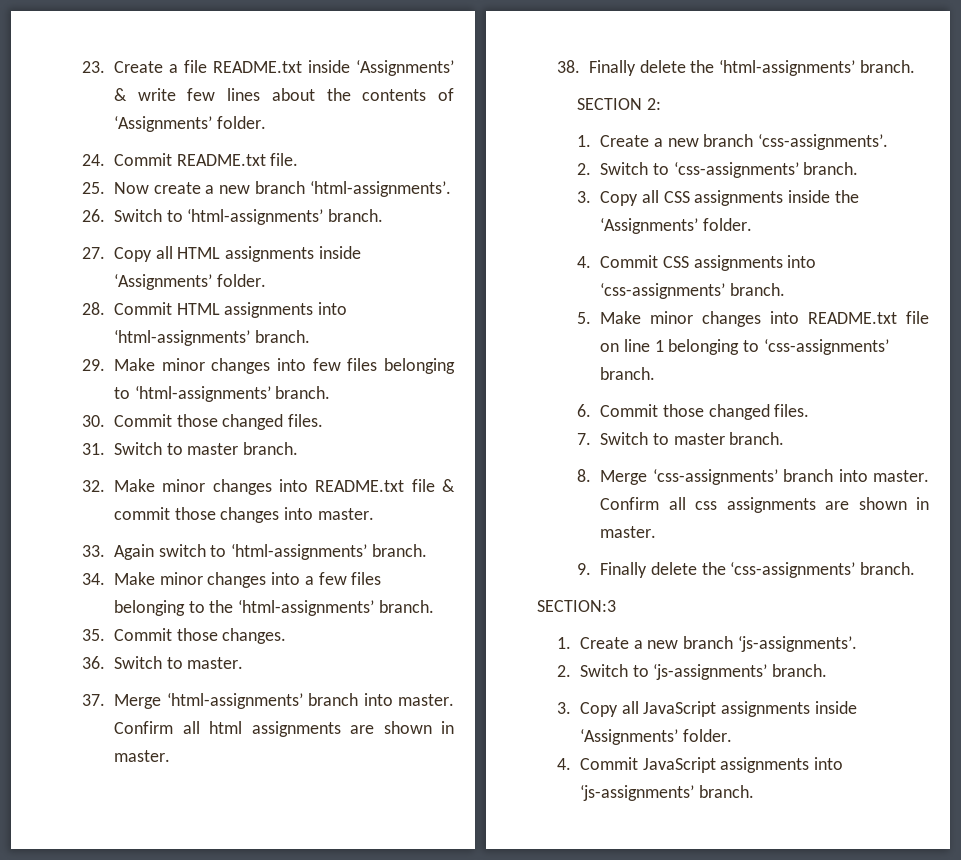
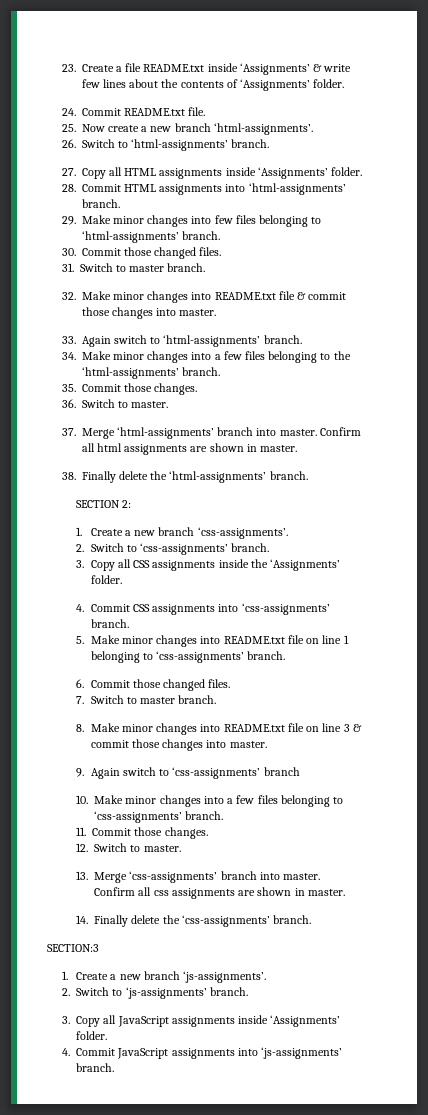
(592, 475) none -> [90,723,362,735] [90,739,267,751] [76,767,300,779] [76,795,344,807] [94,811,224,823] [76,827,208,839] [76,843,181,852] [76,871,89,880] Make minor changes into README.txt file on line 3 & commit those changes into master. // 9. Again switch to ‘css-assignments’ branch // 10. Make minor changes into a few files belonging to ‘css-assignments’ branch. // 11. Commit those changes. // 12. Switch to master. // 13.
[577,563,592,575] 9. -> [76,915,89,924] 14.

